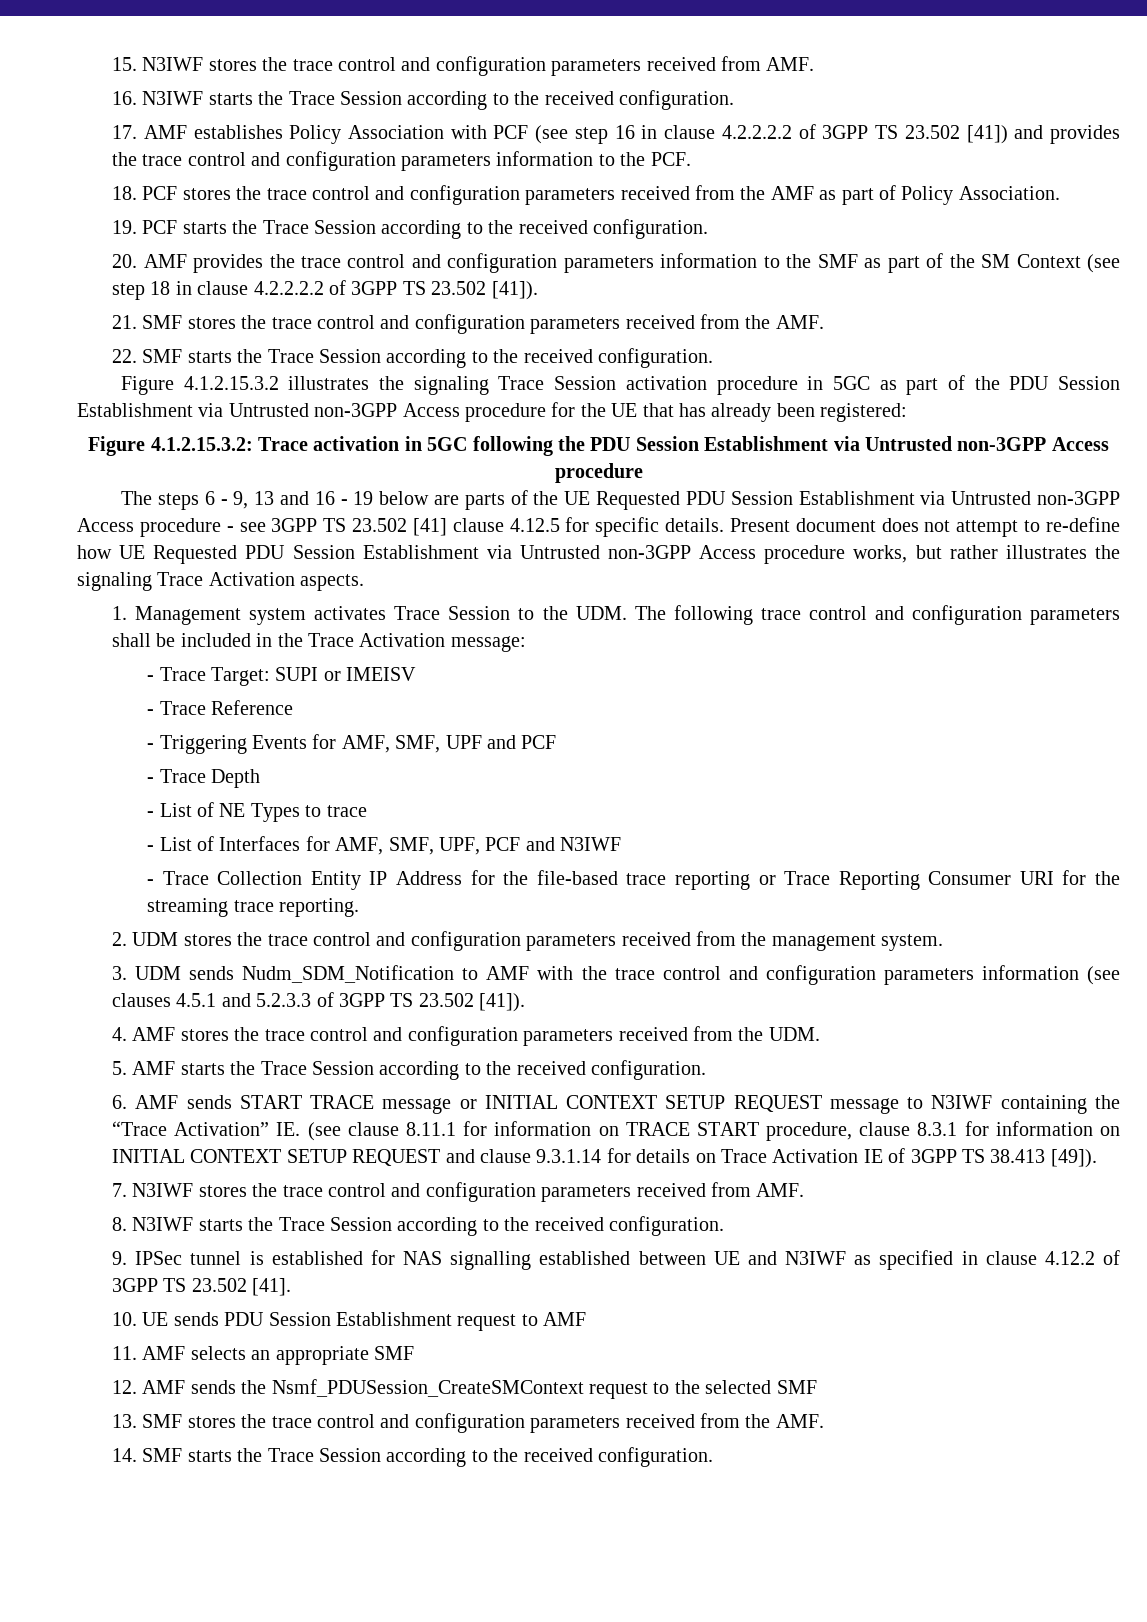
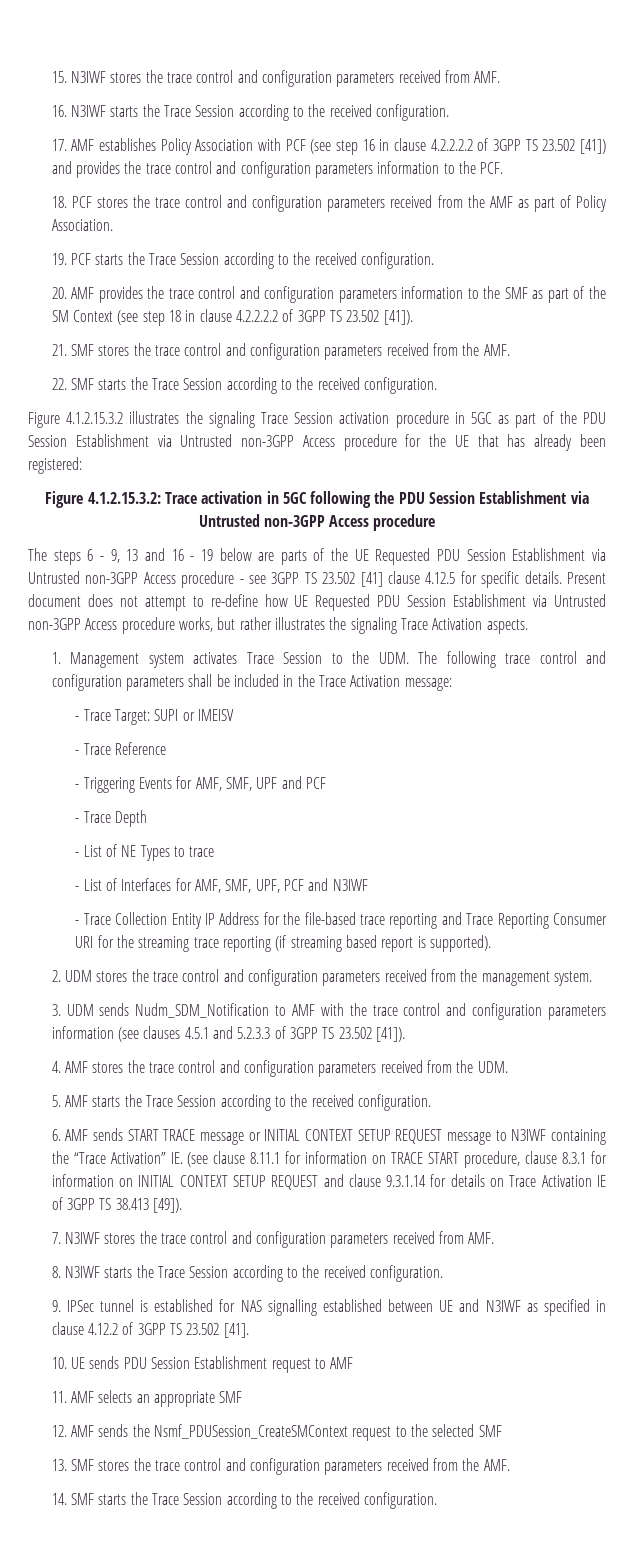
[758,875,776,885] or -> [441,912,462,925] and
[278,898,359,917] reporting. -> [222,935,491,952] reporting (if streaming based report is supported).

